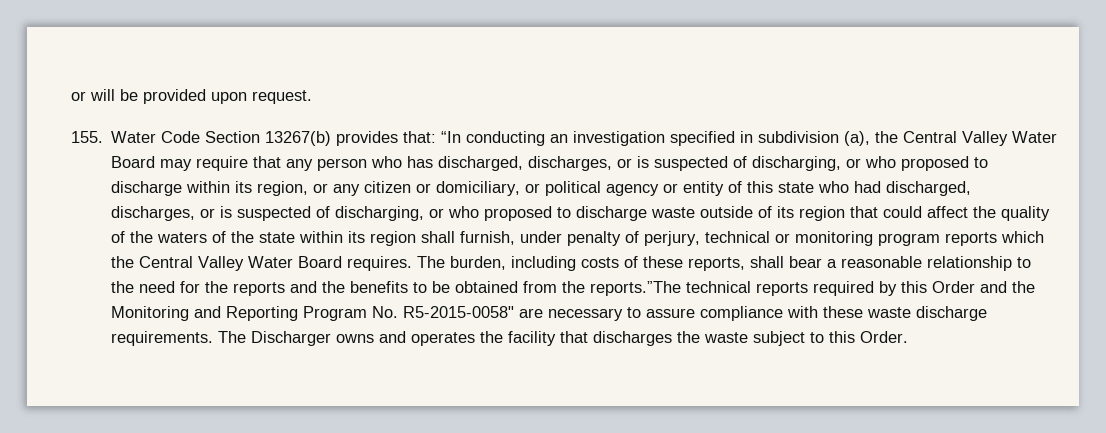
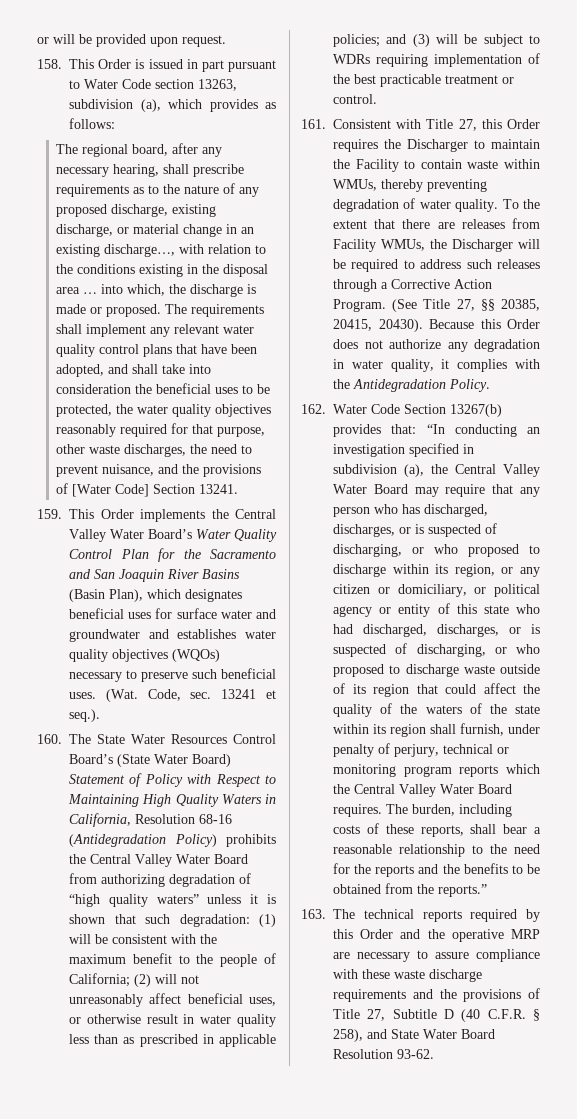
[71,131,103,143] 155. -> [37,59,276,72] [69,79,237,91] [69,99,276,112] [69,118,115,129] [56,143,223,157] [56,164,245,177] [56,183,260,197] [56,204,217,217] [56,224,255,237] [56,244,267,257] [56,264,269,277] [56,284,257,297] [56,304,265,317] [56,324,255,337] [56,344,258,357] [56,364,212,377] [56,383,271,394] [56,404,272,417] [56,423,266,437] [56,444,253,457] [56,464,262,477] [56,483,239,497] [37,509,276,522] [69,529,277,542] [69,548,276,562] [69,569,240,582] [69,589,242,602] [69,608,276,619] [69,629,276,642] [69,649,220,662] [69,668,276,682] [69,689,276,702] [69,709,100,722] [37,734,276,744] [69,754,231,767] [69,773,276,787] [68,794,276,807] [69,813,232,827] [69,834,276,847] [69,854,248,867] [69,873,251,887] [69,894,276,907] [69,914,276,927] [69,934,217,944] [69,953,277,967] [69,973,199,987] [69,993,276,1007] [69,1014,276,1027] [69,1034,276,1047] [333,34,540,47] [333,53,540,67] [333,74,514,87] [333,94,377,104] [301,119,540,131] [333,139,540,152] [333,159,540,172] [333,179,487,192] [333,198,540,212] [333,218,540,229] [333,239,540,252] [333,259,540,272] [333,279,492,292] [333,299,540,312] [333,319,540,332] [333,339,540,352] [333,359,540,372] [333,379,490,392] [301,404,326,414] 158. This Order is issued in part pursuant to Water Code section 13263, subdivision (a), which provides as follows: // The regional board, after any necessary hearing, shall prescribe requirements as to the nature of any proposed discharge, existing discharge, or material change in an existing discharge…, with relation to the conditions existing in the disposal area … into which, the discharge is made or proposed. The requirements shall implement any relevant water quality control plans that have been adopted, and shall take into consideration the beneficial uses to be protected, the water quality objectives reasonably required for that purpose, other waste discharges, the need to prevent nuisance, and the provisions of [Water Code] Section 13241. // 159. This Order implements the Central Valley Water Board’s Water Quality Control Plan for the Sacramento and San Joaquin River Basins (Basin Plan), which designates beneficial uses for surface water and groundwater and establishes water quality objectives (WQOs) necessary to preserve such beneficial uses. (Wat. Code, sec. 13241 et seq.). // 160. The State Water Resources Control Board’s (State Water Board) Statement of Policy with Respect to Maintaining High Quality Waters in California, Resolution 68-16 (Antidegradation Policy) prohibits the Central Valley Water Board from authorizing degradation of “high quality waters” unless it is shown that such degradation: (1) will be consistent with the maximum benefit to the people of California; (2) will not unreasonably affect beneficial uses, or otherwise result in water quality less than as prescribed in applicable policies; and (3) will be subject to WDRs requiring implementation of the best practicable treatment or control. // 161. Consistent with Title 27, this Order requires the Discharger to maintain the Facility to contain waste within WMUs, thereby preventing degradation of water quality. To the extent that there are releases from Facility WMUs, the Discharger will be required to address such releases through a Corrective Action Program. (See Title 27, §§ 20385, 20415, 20430). Because this Order does not authorize any degradation in water quality, it complies with the Antidegradation Policy. // 162.
[590,281,682,296] reports.”The -> [438,884,487,897] [301,909,355,919] reports.” // 163. The
[111,306,515,321] Monitoring and Reporting Program No. R5-2015-0058" -> [451,929,540,942] operative MRP
[111,331,909,346] requirements. The Discharger owns and operates the facility that discharges the waste subject to this Order. -> [333,988,540,1002] [333,1009,540,1022] [333,1029,495,1042] [333,1049,434,1059] requirements and the provisions of Title 27, Subtitle D (40 C.F.R. § 258), and State Water Board Resolution 93-62.

